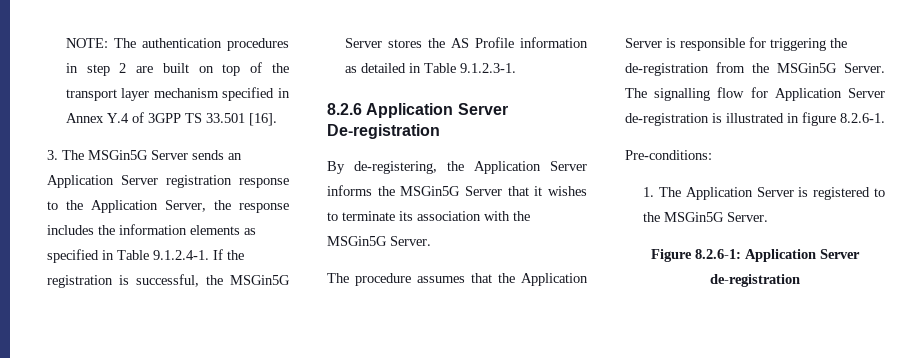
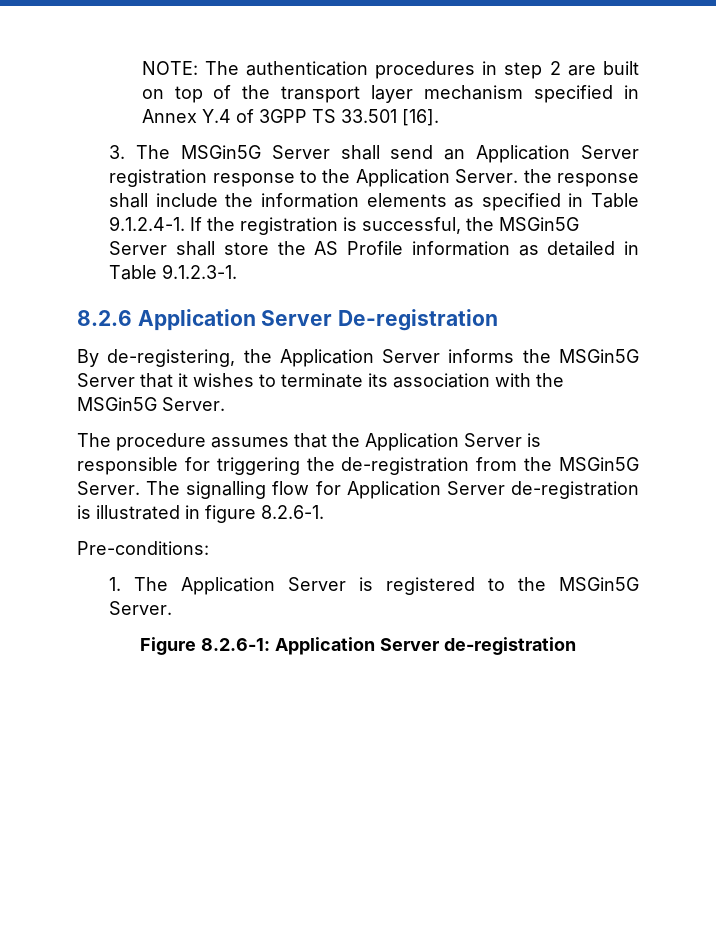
[192,150,225,160] sends -> [340,145,434,160] shall send
[165,200,207,212] Server, -> [455,169,519,183] Server.
[47,225,95,235] includes -> [109,193,218,208] shall include
[388,39,423,48] stores -> [176,241,269,256] shall store

